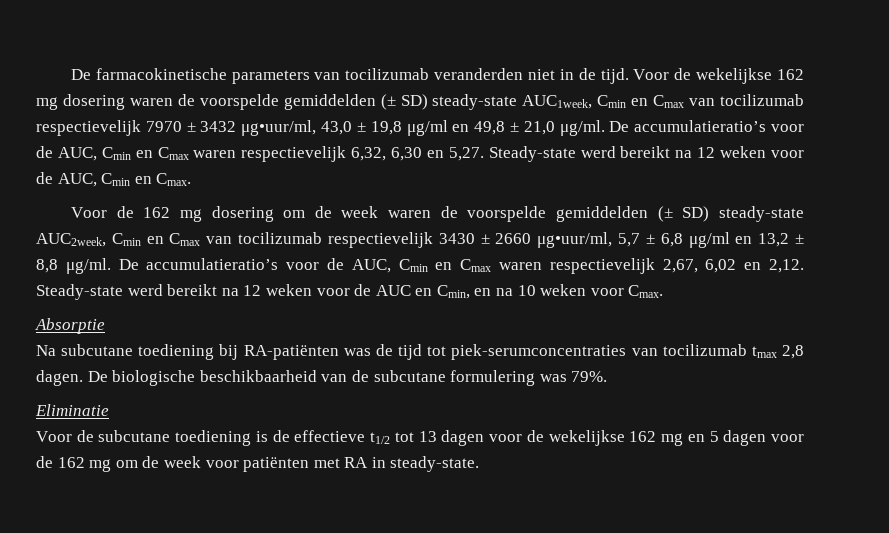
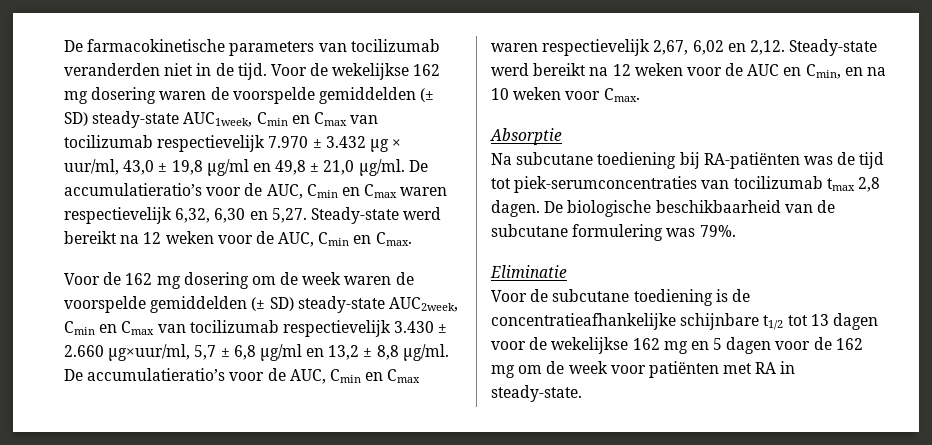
[145,120,317,136] 7970 ± 3432 μg•uur/ml, -> [268,136,402,152] [64,159,119,175] 7.970 ± 3.432 μg × uur/ml,
[438,232,613,248] 3430 ± 2660 μg•uur/ml, -> [394,321,448,333] [64,344,191,361] 3.430 ± 2.660 μg×uur/ml,
[294,430,366,442] effectieve -> [491,313,760,330] concentratieafhankelijke schijnbare

